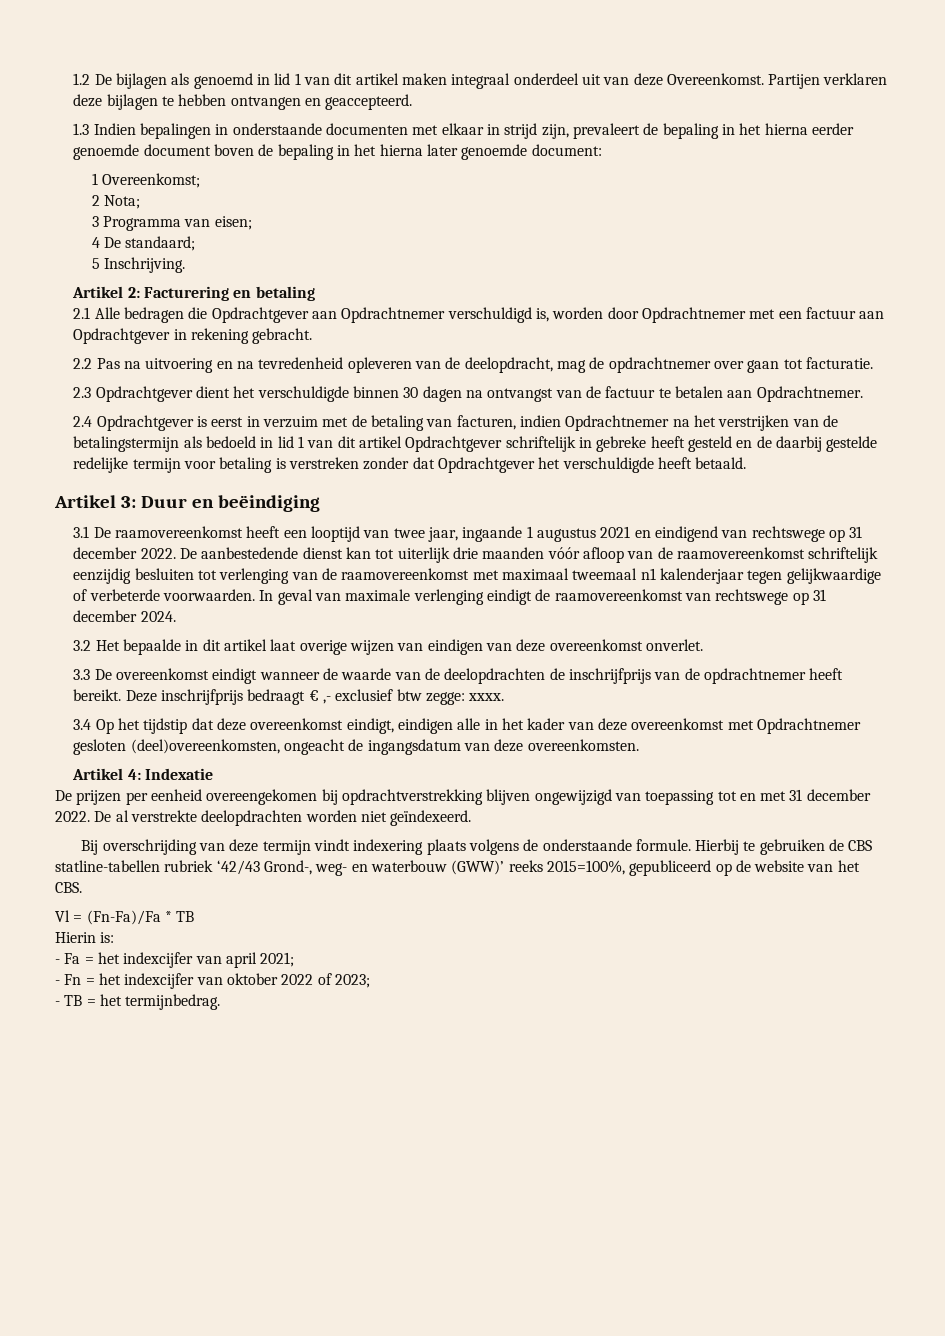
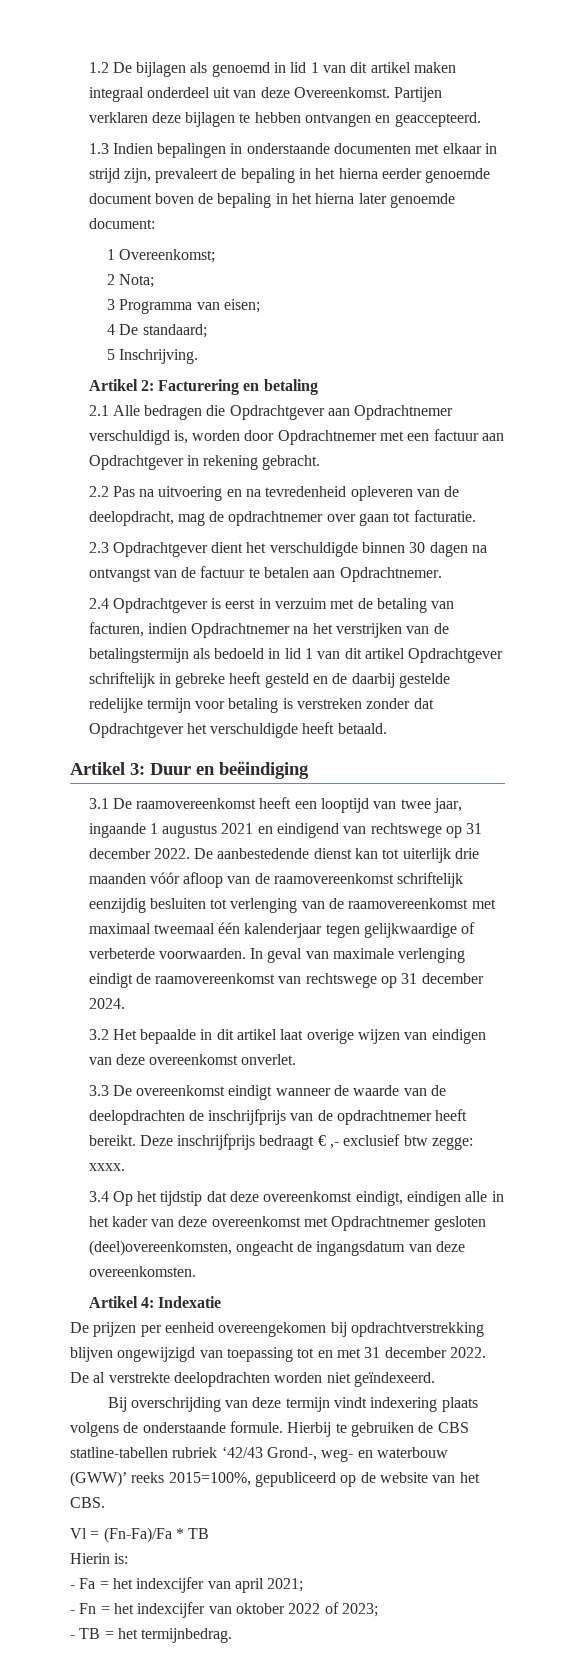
[640,568,656,580] n1 -> [218,922,241,934] één

